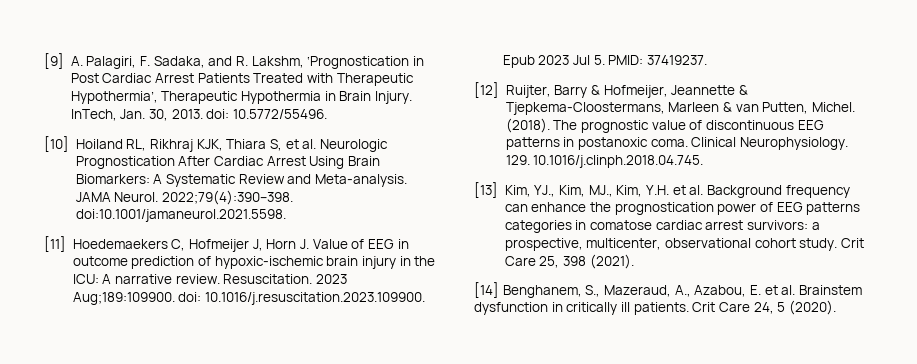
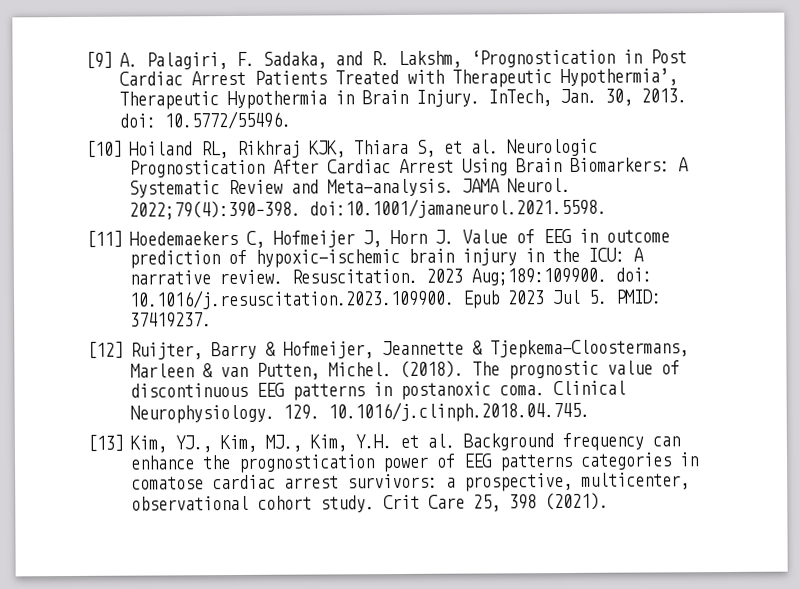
[474,282,862,298] [474,300,836,315] // [14] Benghanem, S., Mazeraud, A., Azabou, E. et al. Brainstem dysfunction in critically ill patients. Crit Care 24, 5 (2020). -> (609, 501) none

